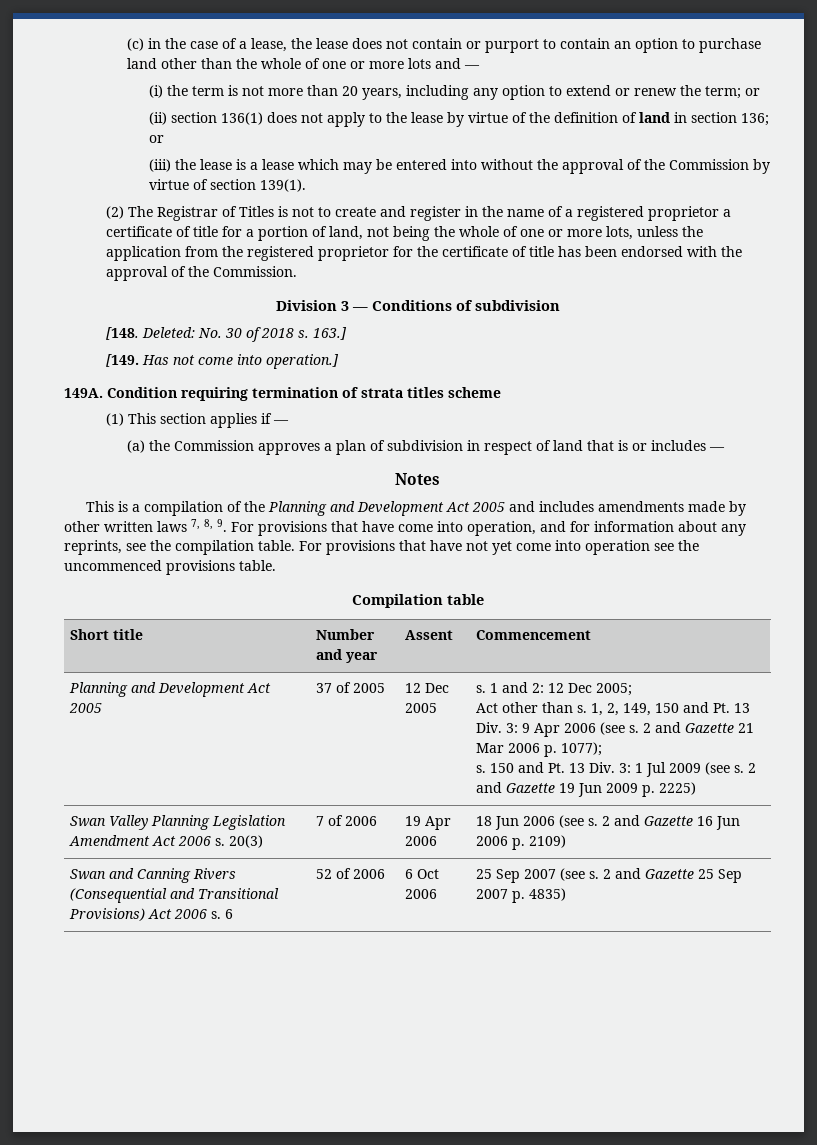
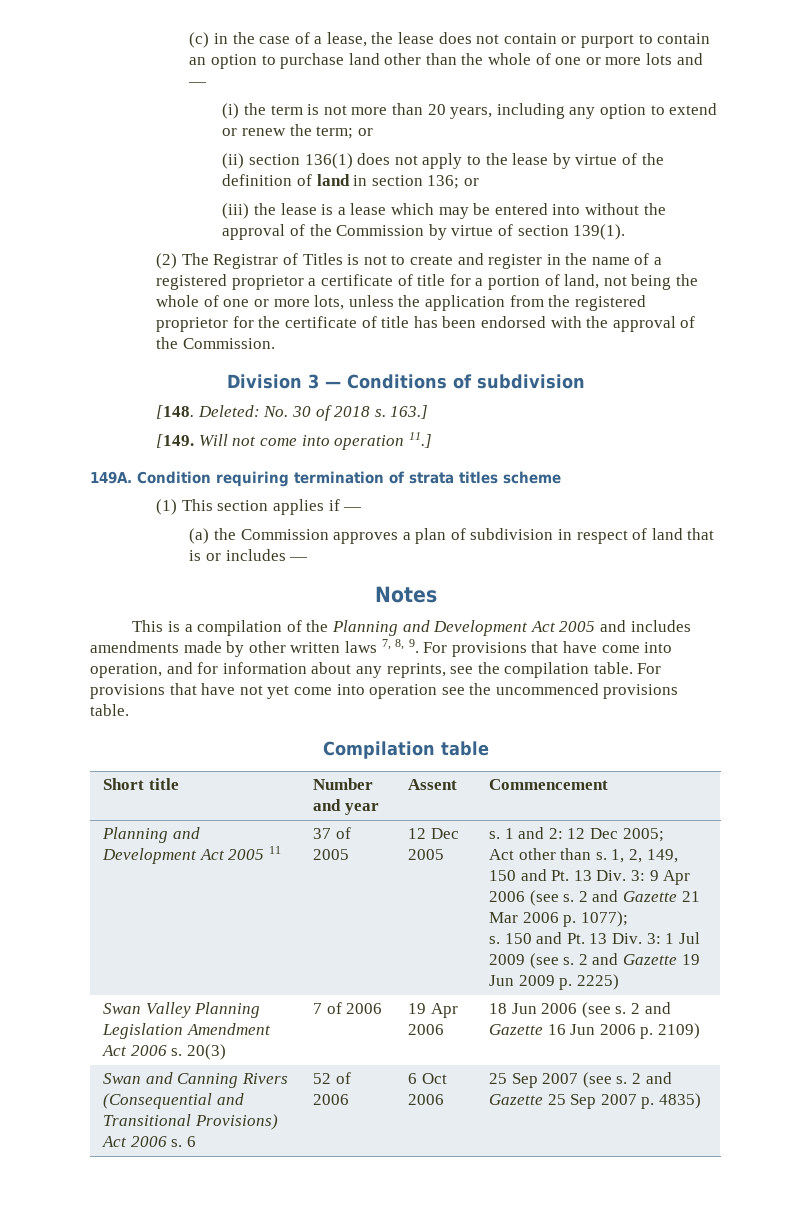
[142,355,170,365] Has -> [198,434,228,446] Will
[266,354,340,369] operation.] -> [334,432,432,450] operation 11.]
(102, 708) none -> [268,846,281,854] 11

